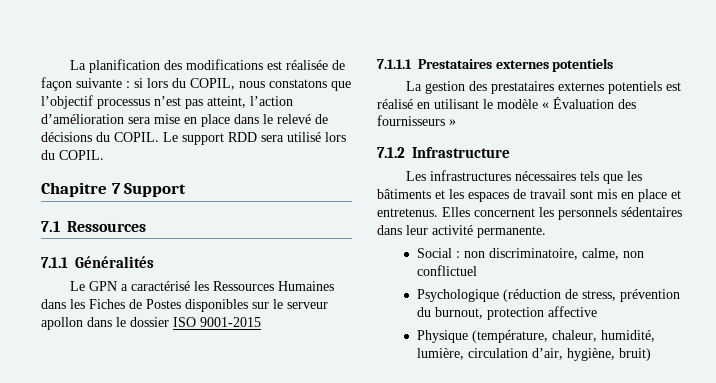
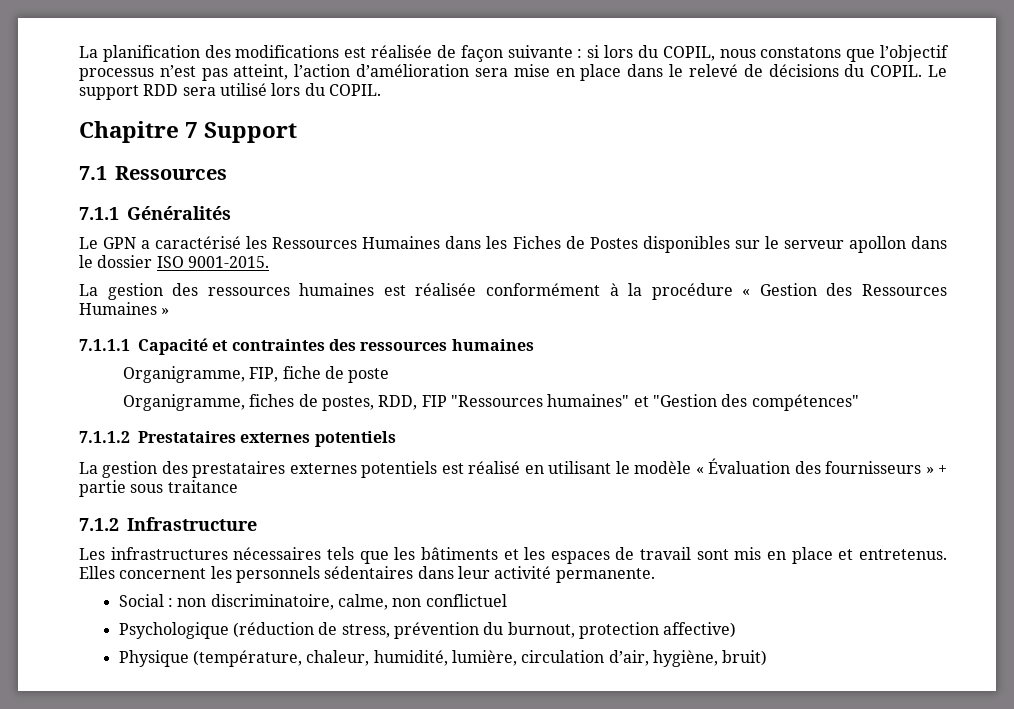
[200,317,261,327] [377,59,412,69] 9001-2015 // 7.1.1.1 -> [187,256,269,268] [79,283,947,300] [79,302,170,315] [79,338,534,355] [123,366,390,383] [123,394,859,411] [79,431,130,443] 9001-2015. // La gestion des ressources humaines est réalisée conformément à la procédure « Gestion des Ressources Humaines » // 7.1.1.1 Capacité et contraintes des ressources humaines // Organigramme, FIP, fiche de poste // Organigramme, fiches de postes, RDD, FIP "Ressources humaines" et "Gestion des compétences" // 7.1.1.2
(456, 122) none -> [938,465,948,474] [79,480,238,497] + partie sous traitance
[547,306,597,317] affective -> [663,622,737,638] affective)

